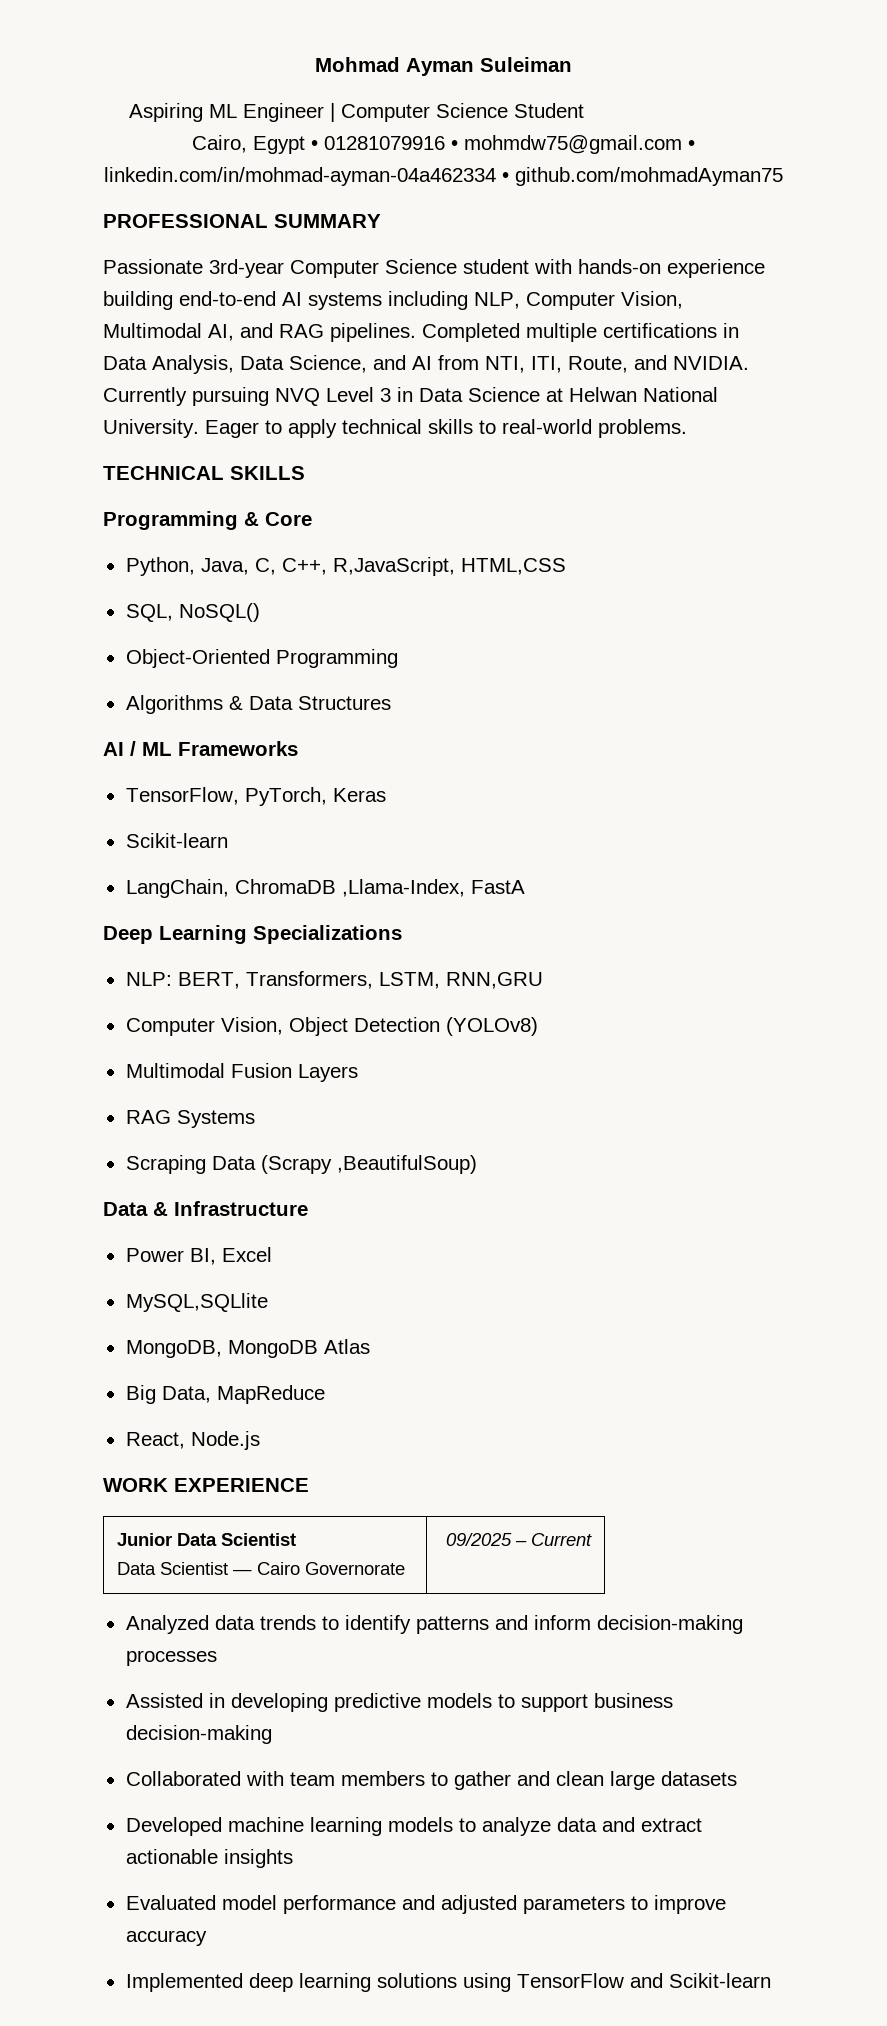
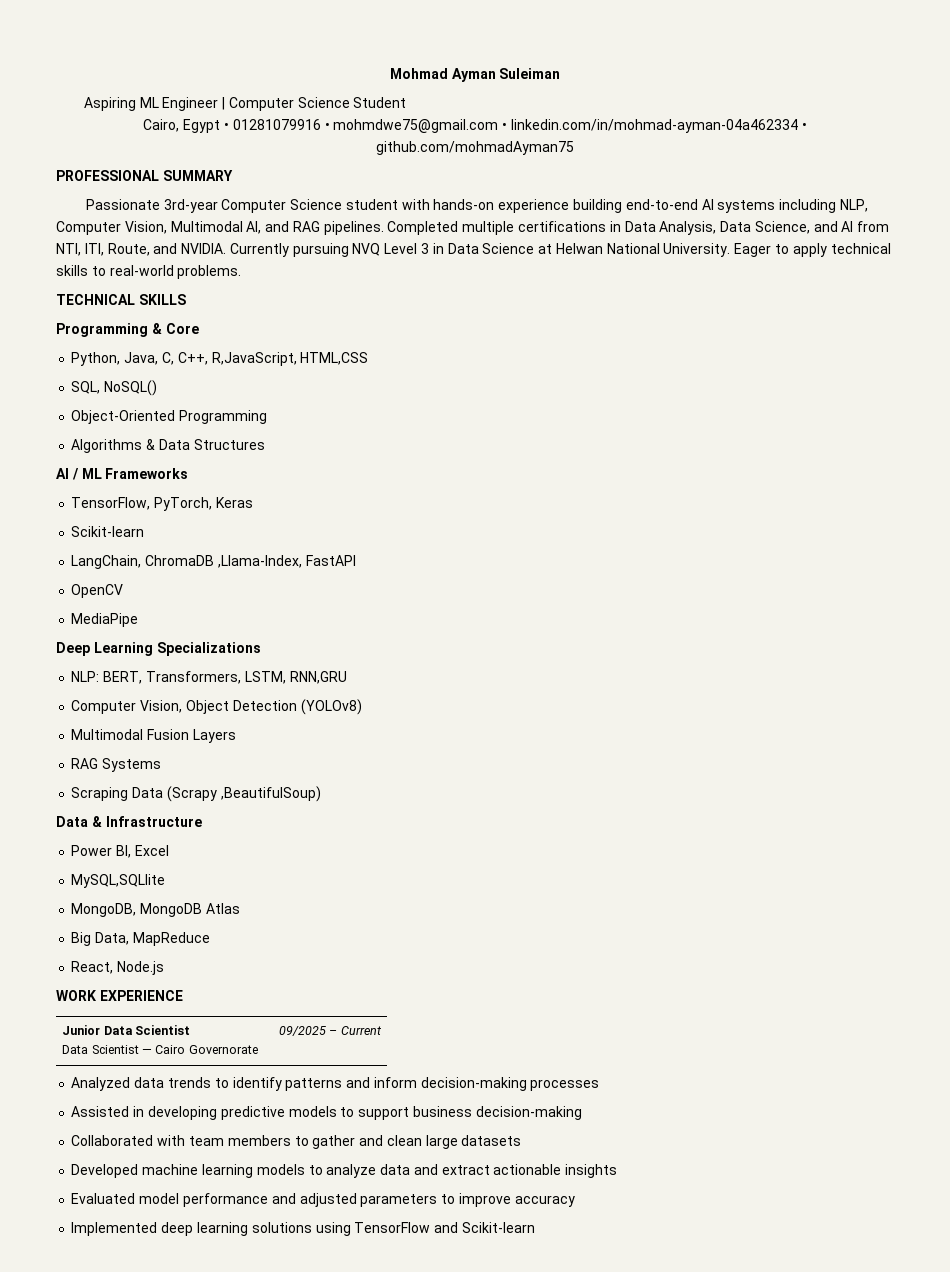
[464,135,682,154] mohmdw75@gmail.com -> [333,119,499,133] mohmdwe75@gmail.com
[470,880,525,894] FastA -> [305,555,356,566] [71,584,124,598] [71,613,139,627] FastAPI // OpenCV // MediaPipe

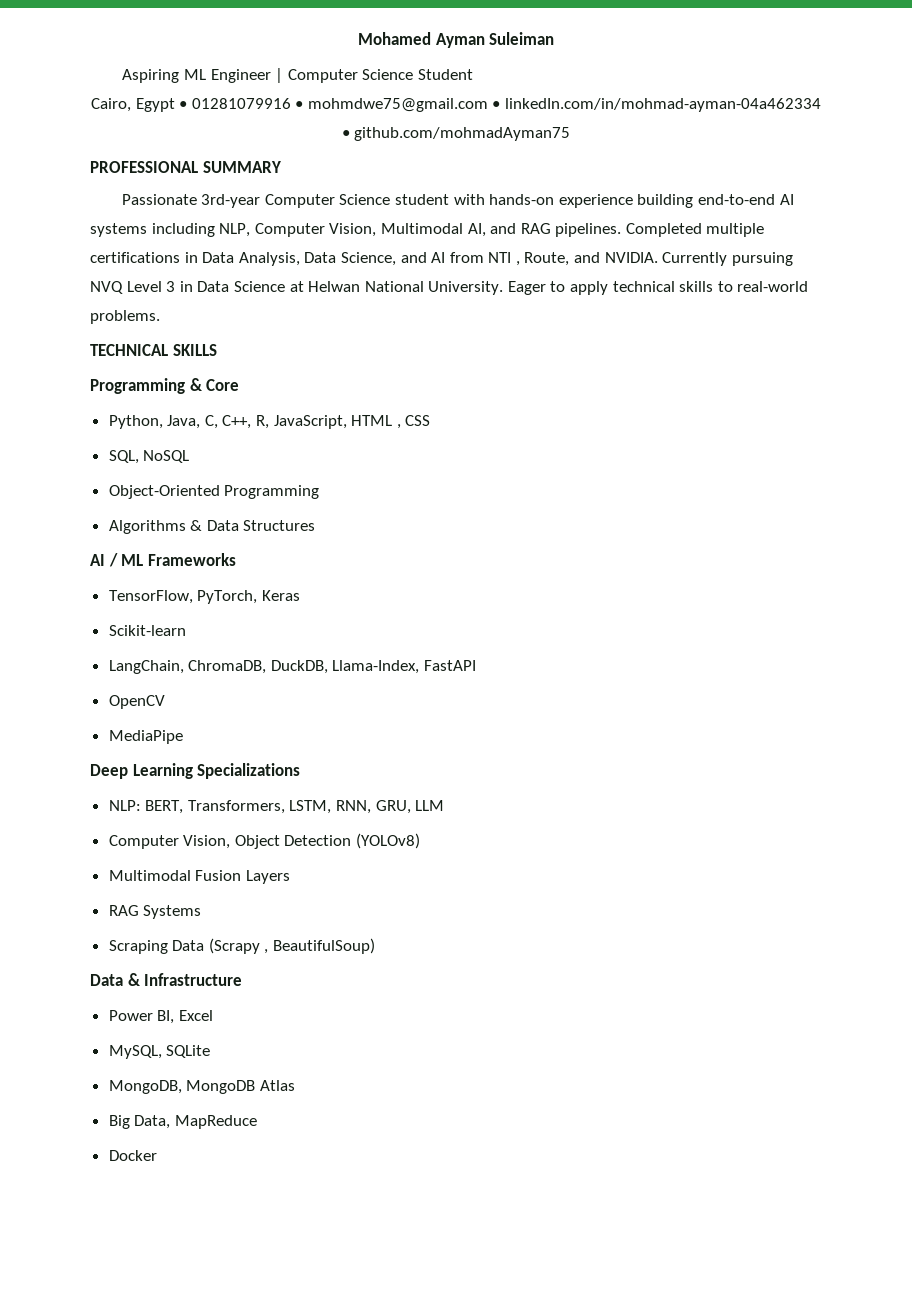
[389,68,448,79] Mohmad -> [357,32,431,45] Mohamed
[510,119,798,133] linkedin.com/in/mohmad-ayman-04a462334 -> [505,98,822,112] linkedIn.com/in/mohmad-ayman-04a462334
[56,243,104,256] NTI, ITI, -> [488,252,520,266] NTI ,
[211,352,369,366] R,JavaScript, HTML,CSS -> [256,415,431,429] R, JavaScript, HTML , CSS
[104,380,158,396] NoSQL() -> [143,450,190,463] NoSQL
[145,555,302,568] ChromaDB ,Llama-Index, -> [188,660,420,674] ChromaDB, DuckDB, Llama-Index,
[289,671,347,684] RNN,GRU -> [336,800,445,814] RNN, GRU, LLM
[220,786,321,802] ,BeautifulSoup) -> [264,938,376,954] , BeautifulSoup)
[71,874,166,888] MySQL,SQLlite -> [108,1045,211,1059] MySQL, SQLite
[71,961,165,975] [56,990,183,1001] [62,1025,191,1035] [62,1045,258,1054] [278,1026,382,1036] [71,1077,600,1091] [71,1106,582,1120] [71,1135,522,1149] [71,1164,618,1178] [71,1193,575,1207] [71,1222,535,1236] React, Node.js // WORK EXPERIENCE // Junior Data Scientist // Data Scientist — Cairo Governorate | 09/2025 – Current // Analyzed data trends to identify patterns and inform decision-making processes // Assisted in developing predictive models to support business decision-making // Collaborated with team members to gather and clean large datasets // Developed machine learning models to analyze data and extract actionable insights // Evaluated model performance and adjusted parameters to improve accuracy // Implemented deep learning solutions using TensorFlow and Scikit-learn -> [108,1150,157,1161] Docker

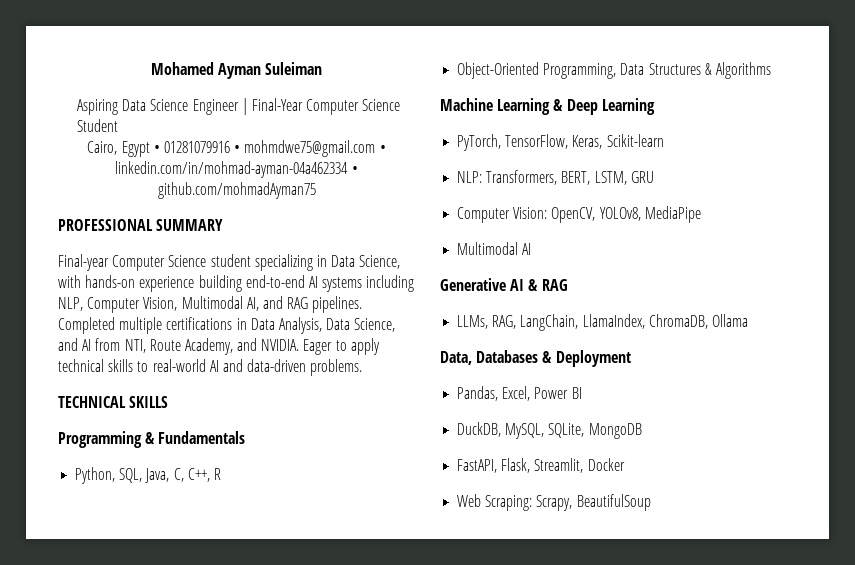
[183,69,206,80] ML -> [122,99,189,111] Data Science
(284, 75) none -> [252,98,304,111] Final-Year
[505,98,822,112] linkedIn.com/in/mohmad-ayman-04a462334 -> [115,161,349,178] linkedin.com/in/mohmad-ayman-04a462334
[121,194,261,208] Passionate 3rd-year -> [58,254,109,271] Final-year
(449, 199) none -> [254,254,401,271] specializing in Data Science,
[488,252,793,266] [90,281,504,295] NTI , Route, and NVIDIA. Currently pursuing NVQ Level 3 in Data Science at Helwan National University. -> [124,338,300,355] NTI, Route Academy, and NVIDIA.
(809, 286) none -> [209,359,307,372] AI and data-driven
[206,379,240,391] Core -> [158,431,246,444] Fundamentals
(163, 422) none -> [119,468,143,483] SQL,
[256,415,431,429] [108,450,190,464] [108,485,320,499] [108,520,316,534] [90,553,236,567] [108,590,300,604] [108,625,186,636] [108,660,477,674] [108,695,165,709] [108,730,183,744] [90,763,301,779] [108,800,445,814] [108,833,421,849] [108,870,290,884] [108,905,202,919] [108,938,376,954] [90,973,243,986] [108,1010,213,1024] [108,1045,211,1059] [108,1080,295,1094] [108,1115,257,1129] [108,1150,157,1161] R, JavaScript, HTML , CSS // SQL, NoSQL // Object-Oriented Programming // Algorithms & Data Structures // AI / ML Frameworks // TensorFlow, PyTorch, Keras // Scikit-learn // LangChain, ChromaDB, DuckDB, Llama-Index, FastAPI // OpenCV // MediaPipe // Deep Learning Specializations // NLP: BERT, Transformers, LSTM, RNN, GRU, LLM // Computer Vision, Object Detection (YOLOv8) // Multimodal Fusion Layers // RAG Systems // Scraping Data (Scrapy , BeautifulSoup) // Data & Infrastructure // Power BI, Excel // MySQL, SQLite // MongoDB, MongoDB Atlas // Big Data, MapReduce // Docker -> [213,468,221,480] [457,62,771,79] [440,98,655,115] [457,134,664,151] [457,170,654,185] [457,206,701,223] [457,242,532,255] [440,278,568,291] [457,314,748,331] [440,350,631,367] [457,386,582,401] [457,422,642,439] [457,458,625,473] [457,494,651,511] R // Object-Oriented Programming, Data Structures & Algorithms // Machine Learning & Deep Learning // PyTorch, TensorFlow, Keras, Scikit-learn // NLP: Transformers, BERT, LSTM, GRU // Computer Vision: OpenCV, YOLOv8, MediaPipe // Multimodal AI // Generative AI & RAG // LLMs, RAG, LangChain, LlamaIndex, ChromaDB, Ollama // Data, Databases & Deployment // Pandas, Excel, Power BI // DuckDB, MySQL, SQLite, MongoDB // FastAPI, Flask, Streamlit, Docker // Web Scraping: Scrapy, BeautifulSoup

